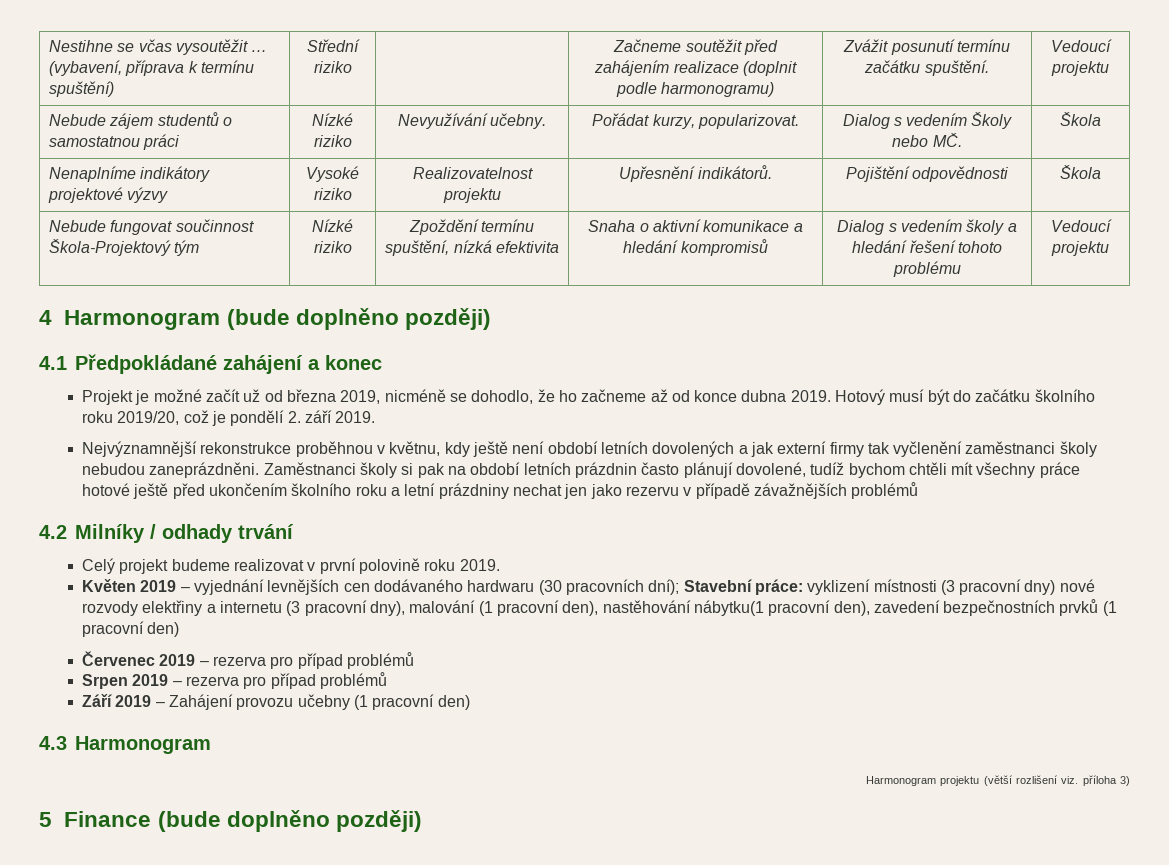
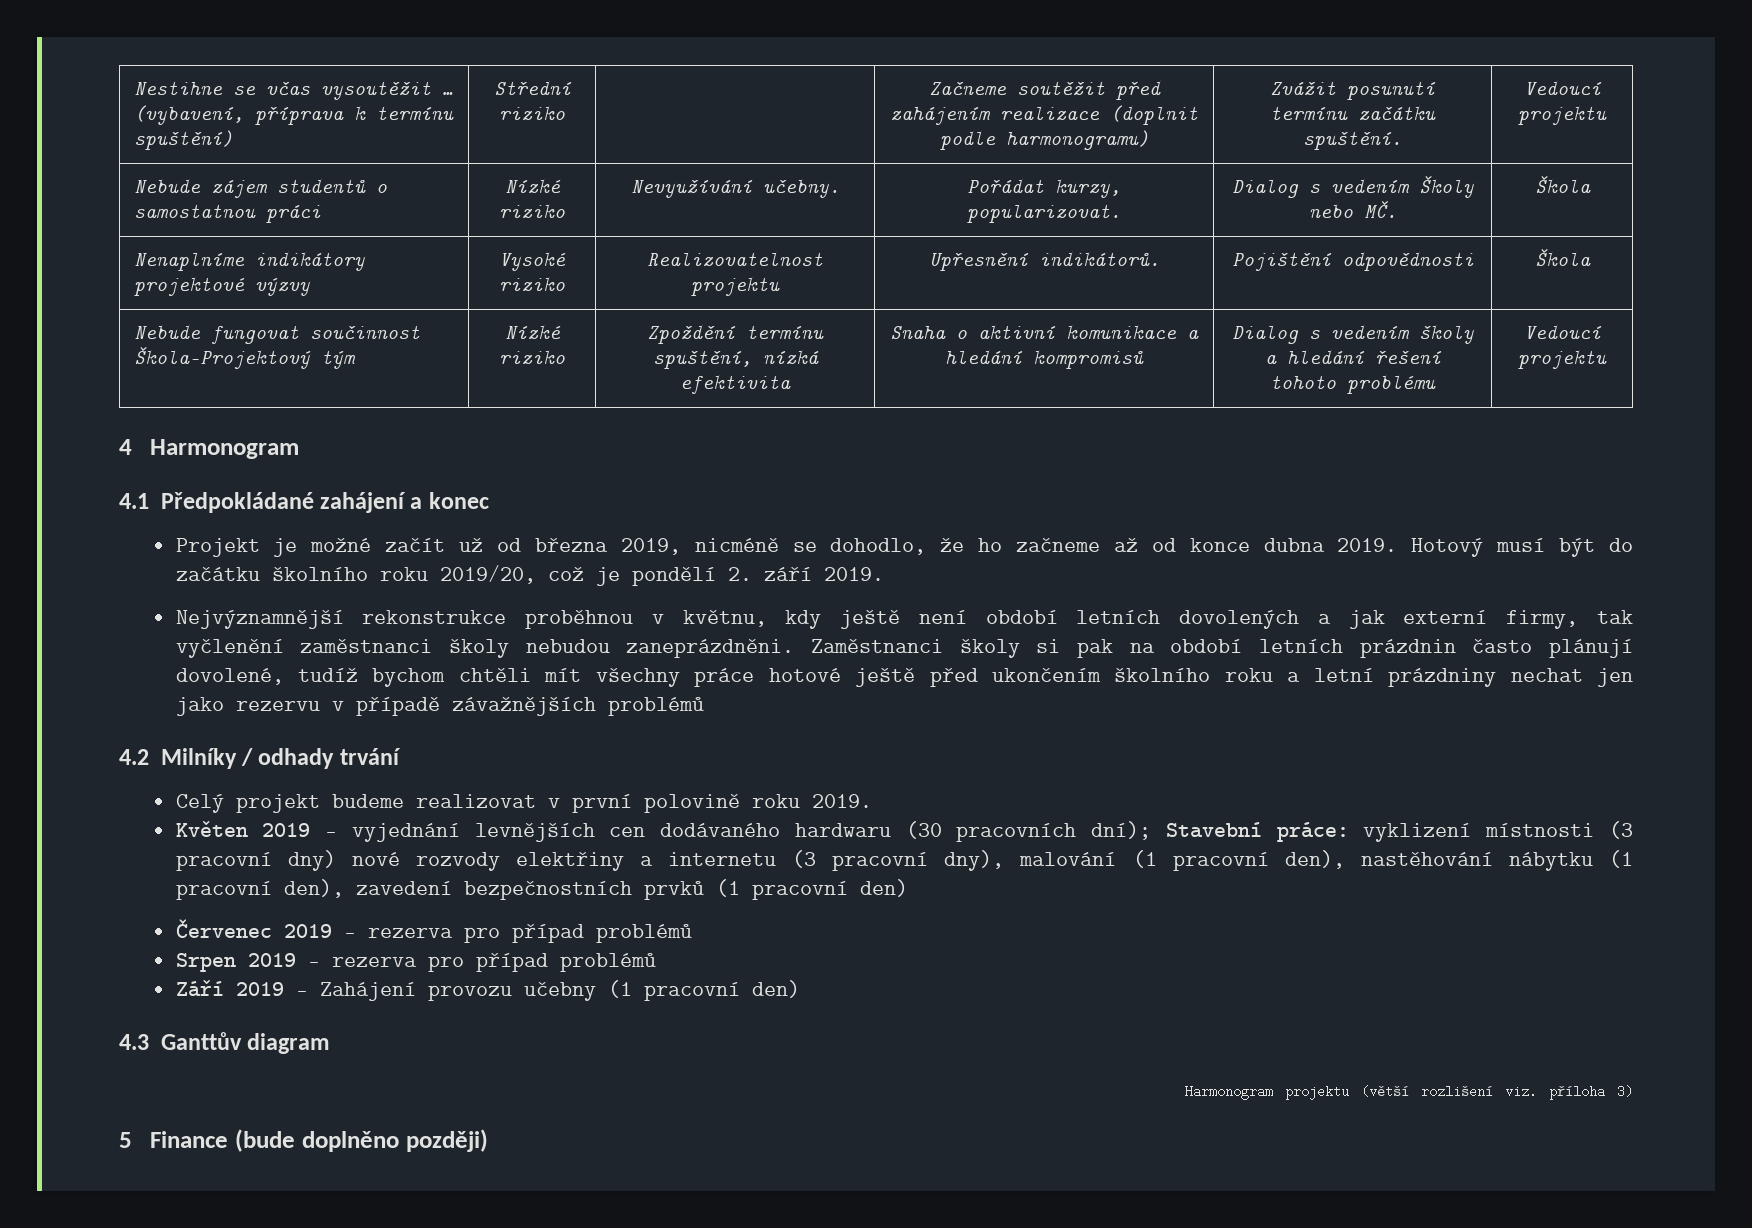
[226,308,491,330] (bude doplněno později) -> (300, 449) none
[829,442,864,457] firmy -> [1506,610,1579,629] firmy,
[693,600,764,616] nábytku(1 -> [1508,850,1633,871] nábytku (1
[75,736,211,754] Harmonogram -> [160,1032,330,1054] Ganttův diagram

